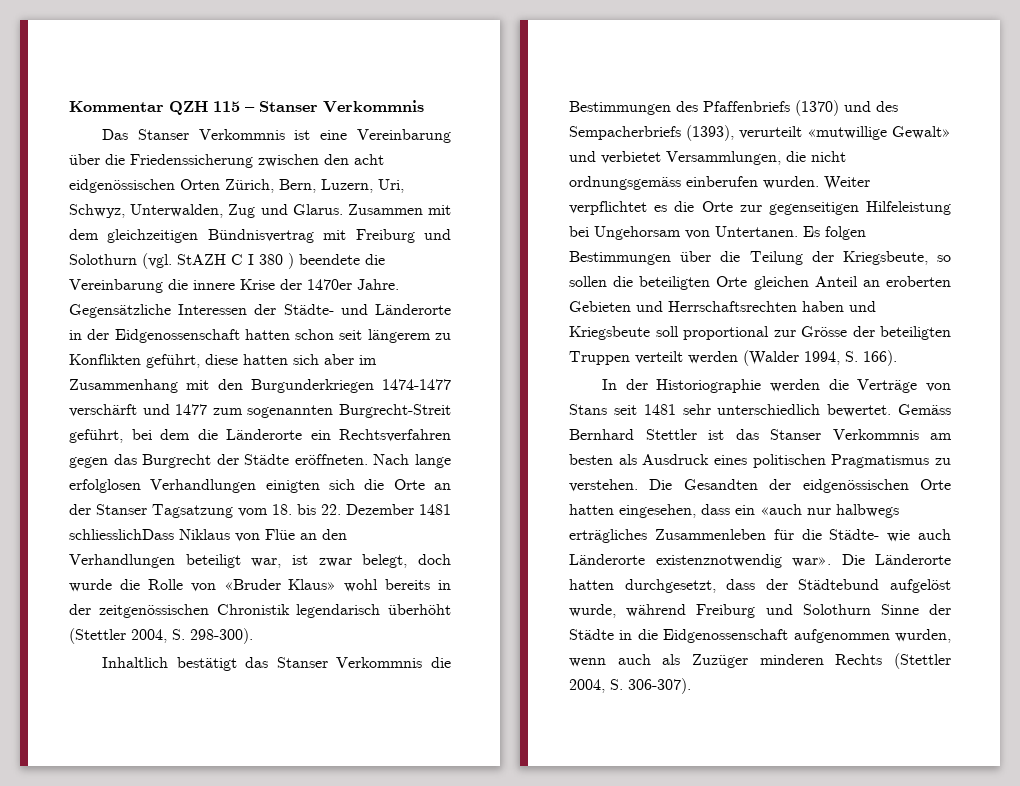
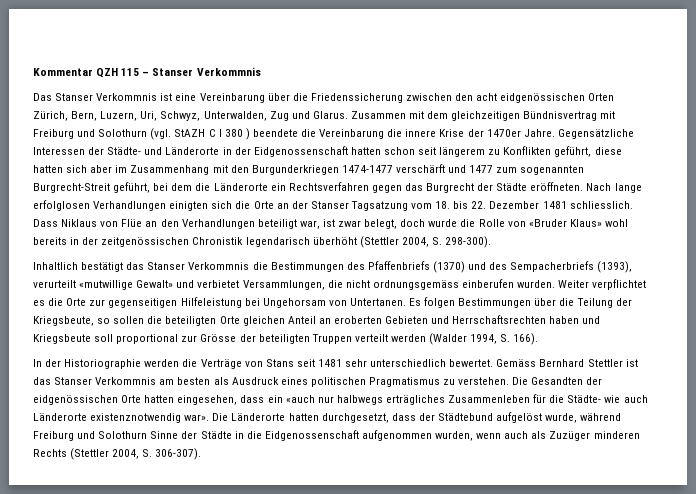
[69,529,174,540] schliesslichDass -> [569,201,633,209] [33,219,58,227] schliesslich. Dass

